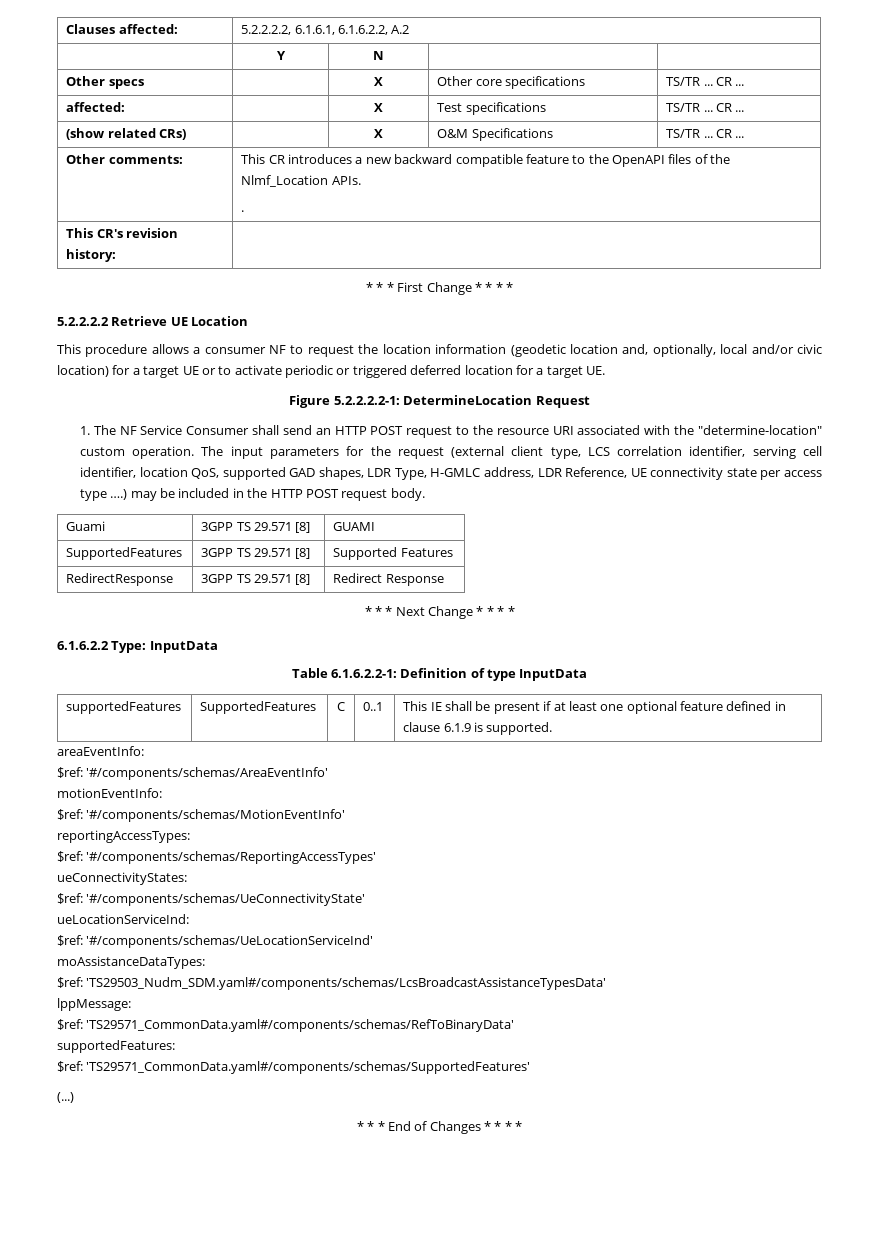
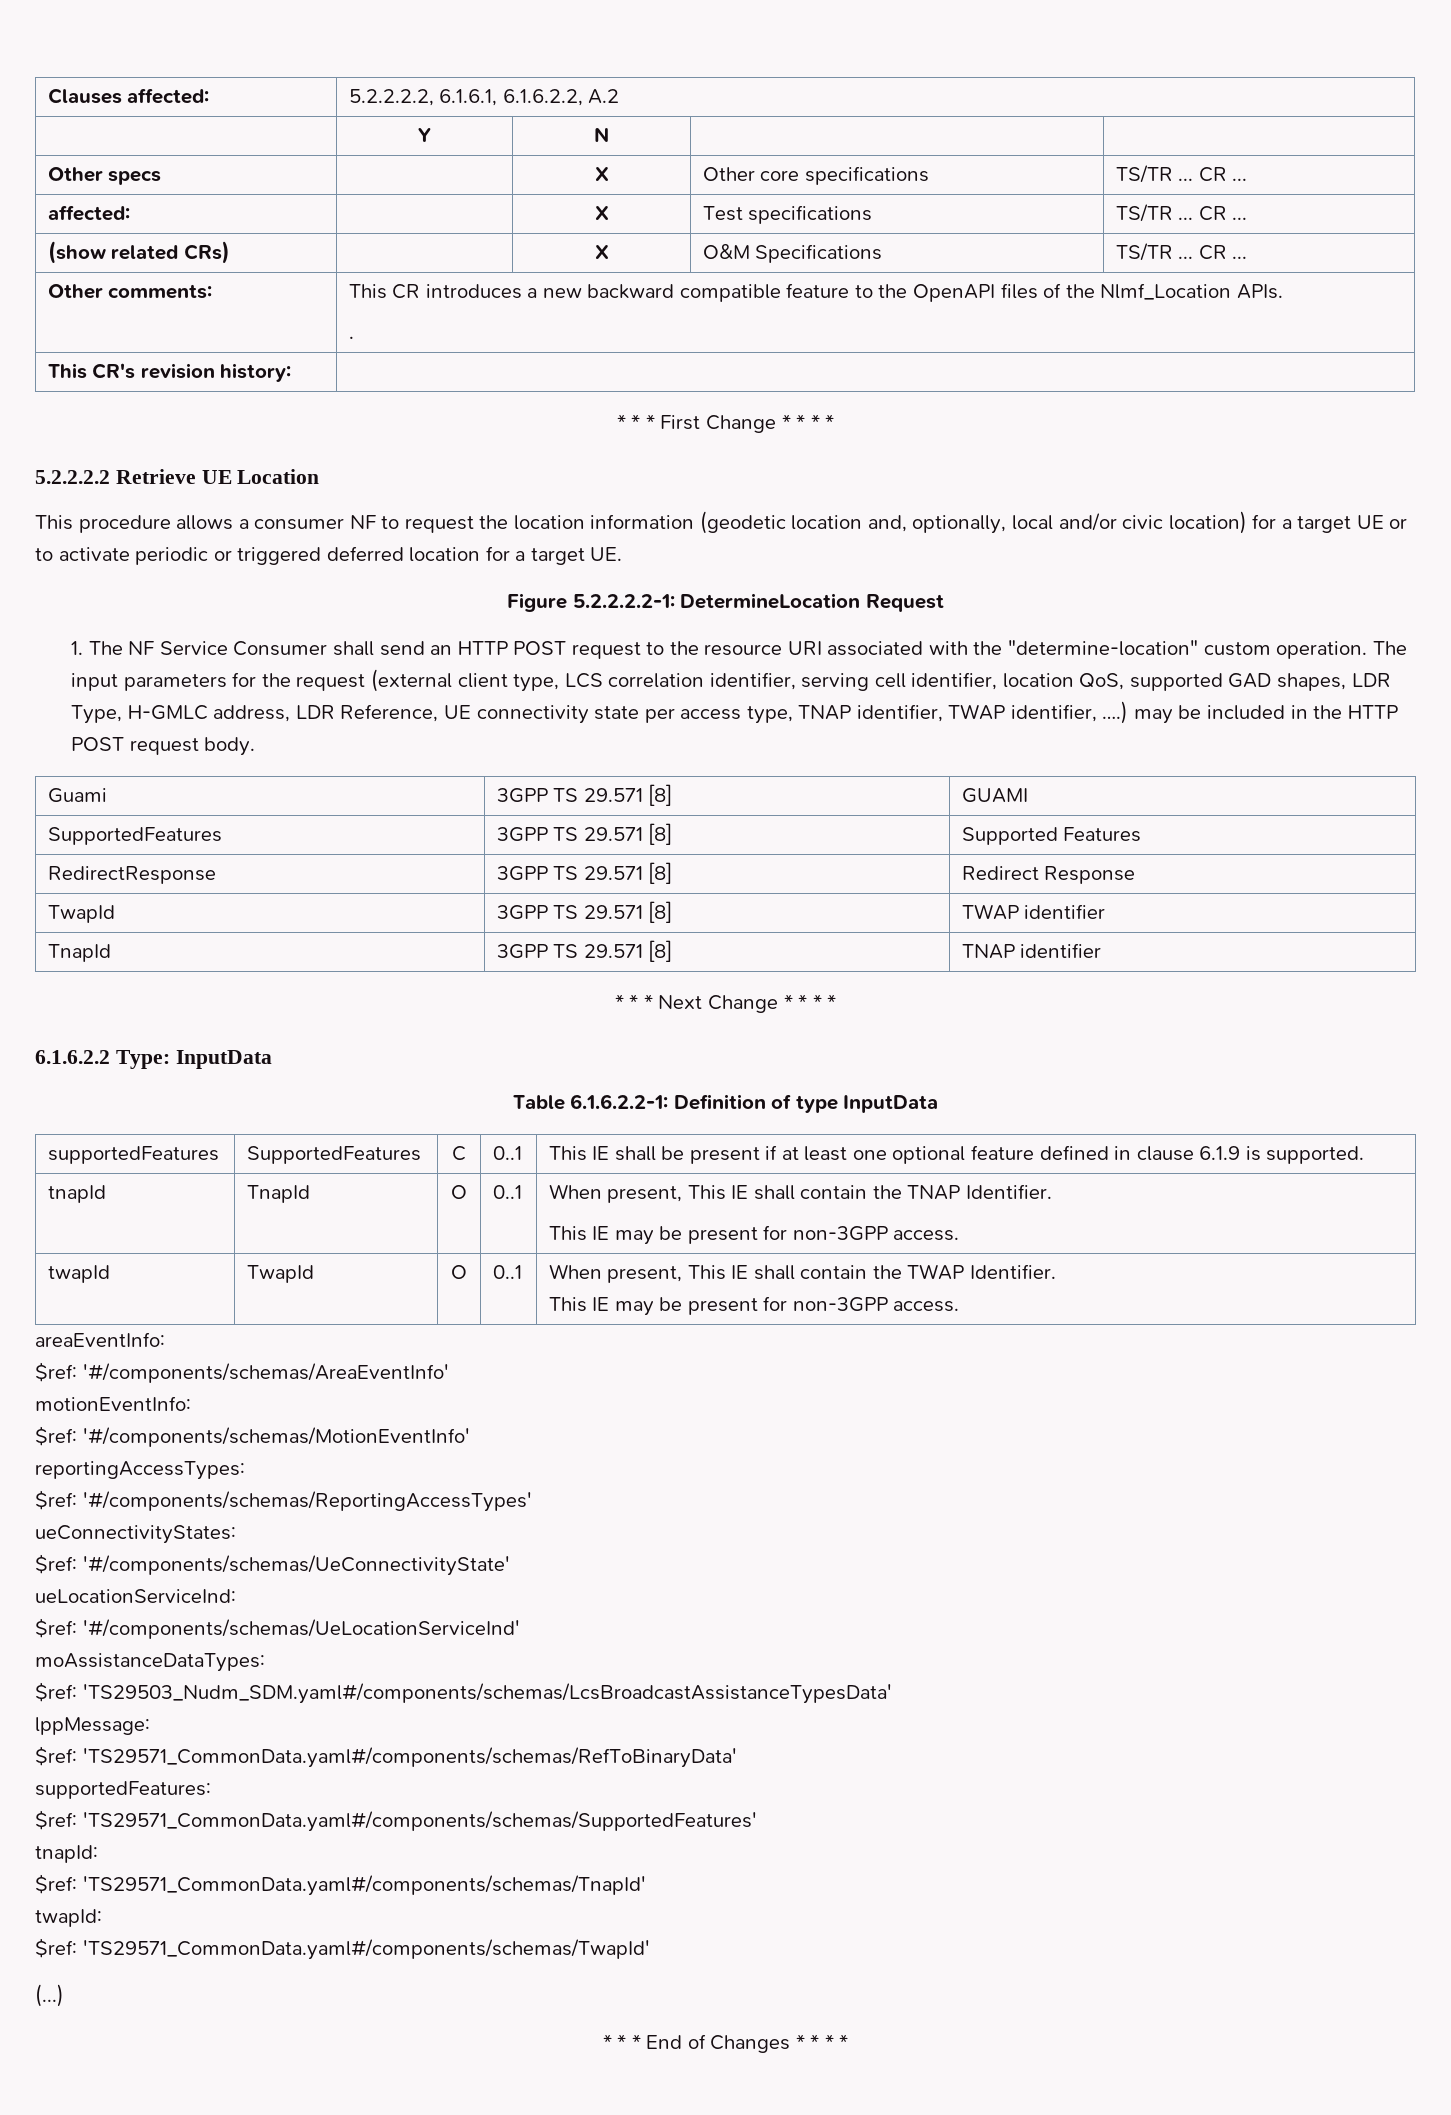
[79,489,107,501] type -> [746,704,1097,724] type, TNAP identifier, TWAP identifier,
(444, 580) none -> [47,905,115,923] [496,901,673,923] [961,904,1106,920] [47,944,111,962] [496,940,673,962] [961,943,1102,959] // TwapId | 3GPP TS 29.571 [8] | TWAP identifier // TnapId | 3GPP TS 29.571 [8] | TNAP identifier
(553, 728) none -> [47,1185,106,1203] [246,1185,310,1203] [451,1185,467,1199] [492,1185,522,1199] [548,1184,1052,1203] [548,1225,960,1245] [47,1265,110,1283] [246,1265,314,1283] [451,1265,467,1279] [492,1265,522,1279] [548,1264,1056,1283] [548,1296,960,1316] // tnapId | TnapId | O | 0..1 | When present, This IE shall contain the TNAP Identifier. // This IE may be present for non-3GPP access. // twapId | TwapId | O | 0..1 | When present, This IE shall contain the TWAP Identifier. // This IE may be present for non-3GPP access.
(531, 1067) none -> [35,1845,98,1863] [35,1874,646,1896] [35,1909,102,1927] [35,1938,650,1960] // tnapId: // $ref: 'TS29571_CommonData.yaml#/components/schemas/TnapId' // twapId: // $ref: 'TS29571_CommonData.yaml#/components/schemas/TwapId'

